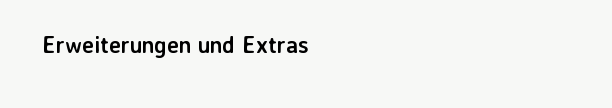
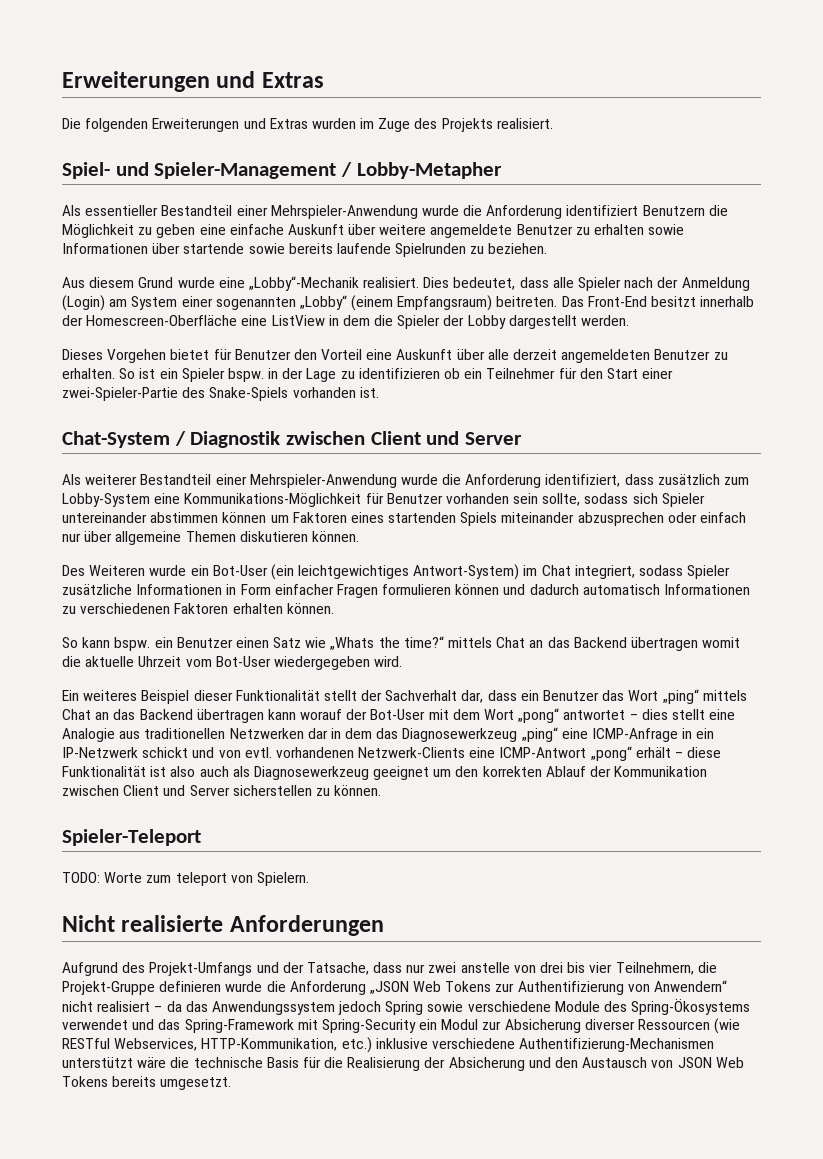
[42,36,309,58] Erweiterungen und Extras -> [62,71,324,92] [62,118,553,132] [62,162,502,179] [62,205,728,219] [62,224,685,238] [62,243,548,257] [62,276,750,291] [62,295,755,311] [62,315,630,329] [62,349,728,363] [62,368,674,382] [62,387,379,401] [62,431,523,448] [62,474,750,488] [62,493,705,507] [62,512,747,526] [62,531,359,545] [62,564,731,580] [62,584,751,598] [62,603,334,614] [62,636,741,651] [62,656,403,670] [62,689,747,704] [62,708,736,723] [62,727,715,742] [62,746,722,761] [62,766,708,780] [62,785,382,796] [62,829,201,846] [62,872,309,886] [62,915,384,936] [62,962,717,976] [62,980,728,995] [62,998,751,1015] [62,1018,741,1034] [62,1037,715,1053] [62,1057,744,1071] [62,1076,232,1090] Erweiterungen und Extras // Die folgenden Erweiterungen und Extras wurden im Zuge des Projekts realisiert. // Spiel- und Spieler-Management / Lobby-Metapher // Als essentieller Bestandteil einer Mehrspieler-Anwendung wurde die Anforderung identifiziert Benutzern die Möglichkeit zu geben eine einfache Auskunft über weitere angemeldete Benutzer zu erhalten sowie Informationen über startende sowie bereits laufende Spielrunden zu beziehen. // Aus diesem Grund wurde eine „Lobby“-Mechanik realisiert. Dies bedeutet, dass alle Spieler nach der Anmeldung (Login) am System einer sogenannten „Lobby“ (einem Empfangsraum) beitreten. Das Front-End besitzt innerhalb der Homescreen-Oberfläche eine ListView in dem die Spieler der Lobby dargestellt werden. // Dieses Vorgehen bietet für Benutzer den Vorteil eine Auskunft über alle derzeit angemeldeten Benutzer zu erhalten. So ist ein Spieler bspw. in der Lage zu identifizieren ob ein Teilnehmer für den Start einer zwei-Spieler-Partie des Snake-Spiels vorhanden ist. // Chat-System / Diagnostik zwischen Client und Server // Als weiterer Bestandteil einer Mehrspieler-Anwendung wurde die Anforderung identifiziert, dass zusätzlich zum Lobby-System eine Kommunikations-Möglichkeit für Benutzer vorhanden sein sollte, sodass sich Spieler untereinander abstimmen können um Faktoren eines startenden Spiels miteinander abzusprechen oder einfach nur über allgemeine Themen diskutieren können. // Des Weiteren wurde ein Bot-User (ein leichtgewichtiges Antwort-System) im Chat integriert, sodass Spieler zusätzliche Informationen in Form einfacher Fragen formulieren können und dadurch automatisch Informationen zu verschiedenen Faktoren erhalten können. // So kann bspw. ein Benutzer einen Satz wie „Whats the time?“ mittels Chat an das Backend übertragen womit die aktuelle Uhrzeit vom Bot-User wiedergegeben wird. // Ein weiteres Beispiel dieser Funktionalität stellt der Sachverhalt dar, dass ein Benutzer das Wort „ping“ mittels Chat an das Backend übertragen kann worauf der Bot-User mit dem Wort „pong“ antwortet – dies stellt eine Analogie aus traditionellen Netzwerken dar in dem das Diagnosewerkzeug „ping“ eine ICMP-Anfrage in ein IP-Netzwerk schickt und von evtl. vorhandenen Netzwerk-Clients eine ICMP-Antwort „pong“ erhält – diese Funktionalität ist also auch als Diagnosewerkzeug geeignet um den korrekten Ablauf der Kommunikation zwischen Client und Server sicherstellen zu können. // Spieler-Teleport // TODO: Worte zum teleport von Spielern. // Nicht realisierte Anforderungen // Aufgrund des Projekt-Umfangs und der Tatsache, dass nur zwei anstelle von drei bis vier Teilnehmern, die Projekt-Gruppe definieren wurde die Anforderung „JSON Web Tokens zur Authentifizierung von Anwendern“ nicht realisiert – da das Anwendungssystem jedoch Spring sowie verschiedene Module des Spring-Ökosystems verwendet und das Spring-Framework mit Spring-Security ein Modul zur Absicherung diverser Ressourcen (wie RESTful Webservices, HTTP-Kommunikation, etc.) inklusive verschiedene Authentifizierung-Mechanismen unterstützt wäre die technische Basis für die Realisierung der Absicherung und den Austausch von JSON Web Tokens bereits umgesetzt.

